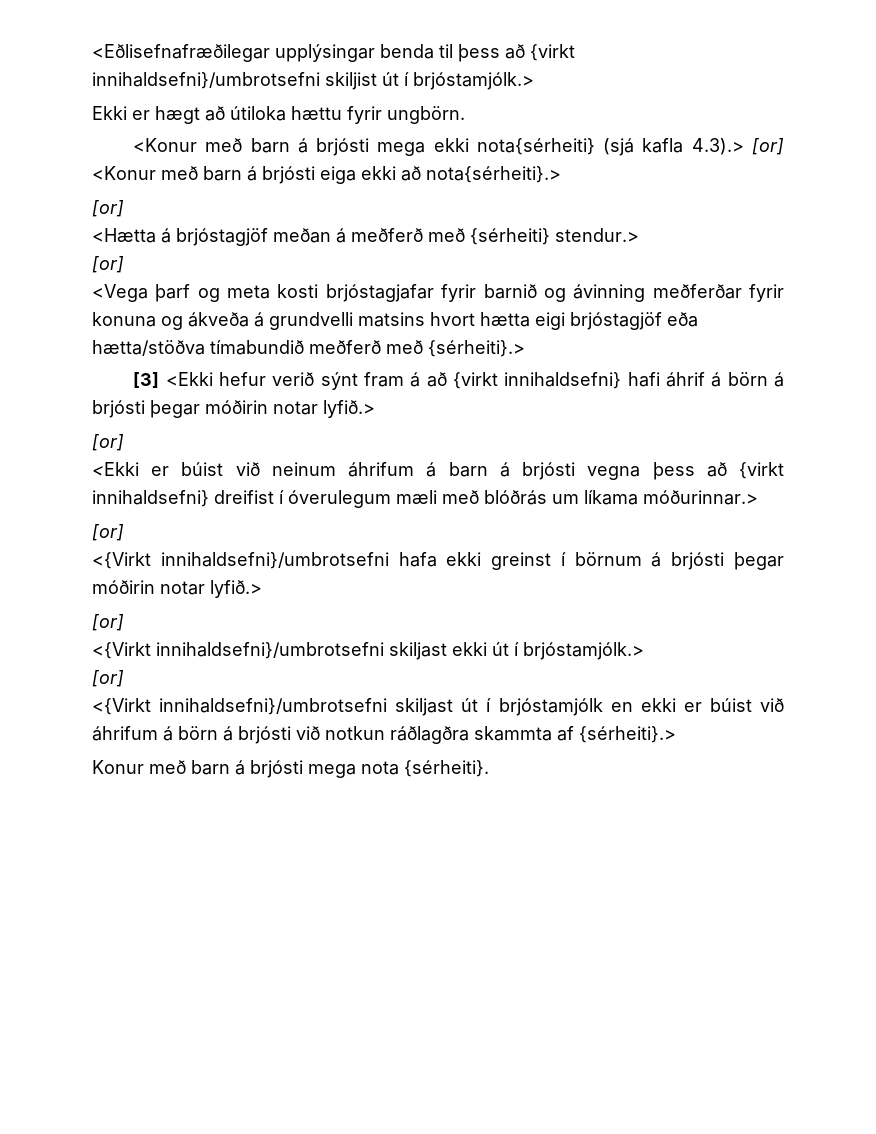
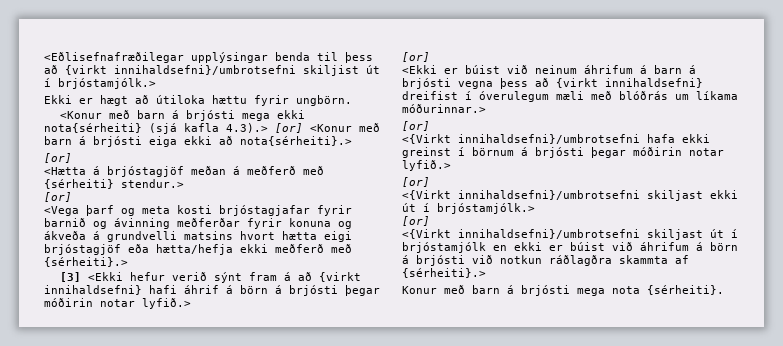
[92,340,304,356] hætta/stöðva tímabundið -> [156,244,268,255] hætta/hefja ekki

